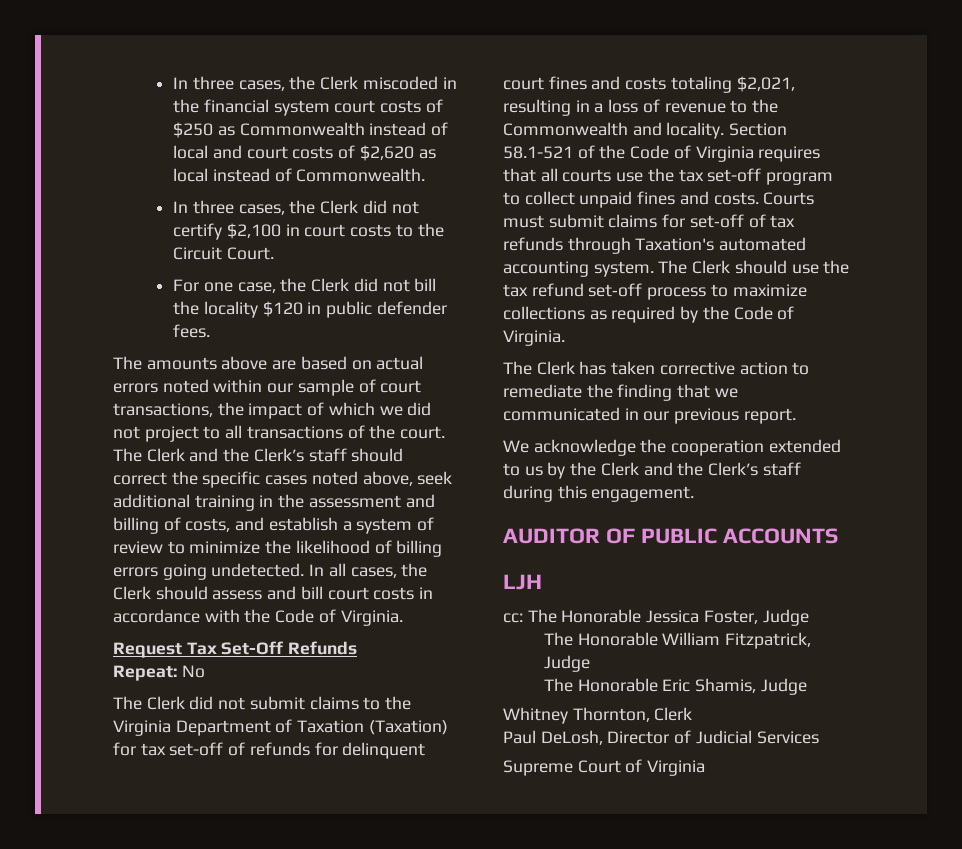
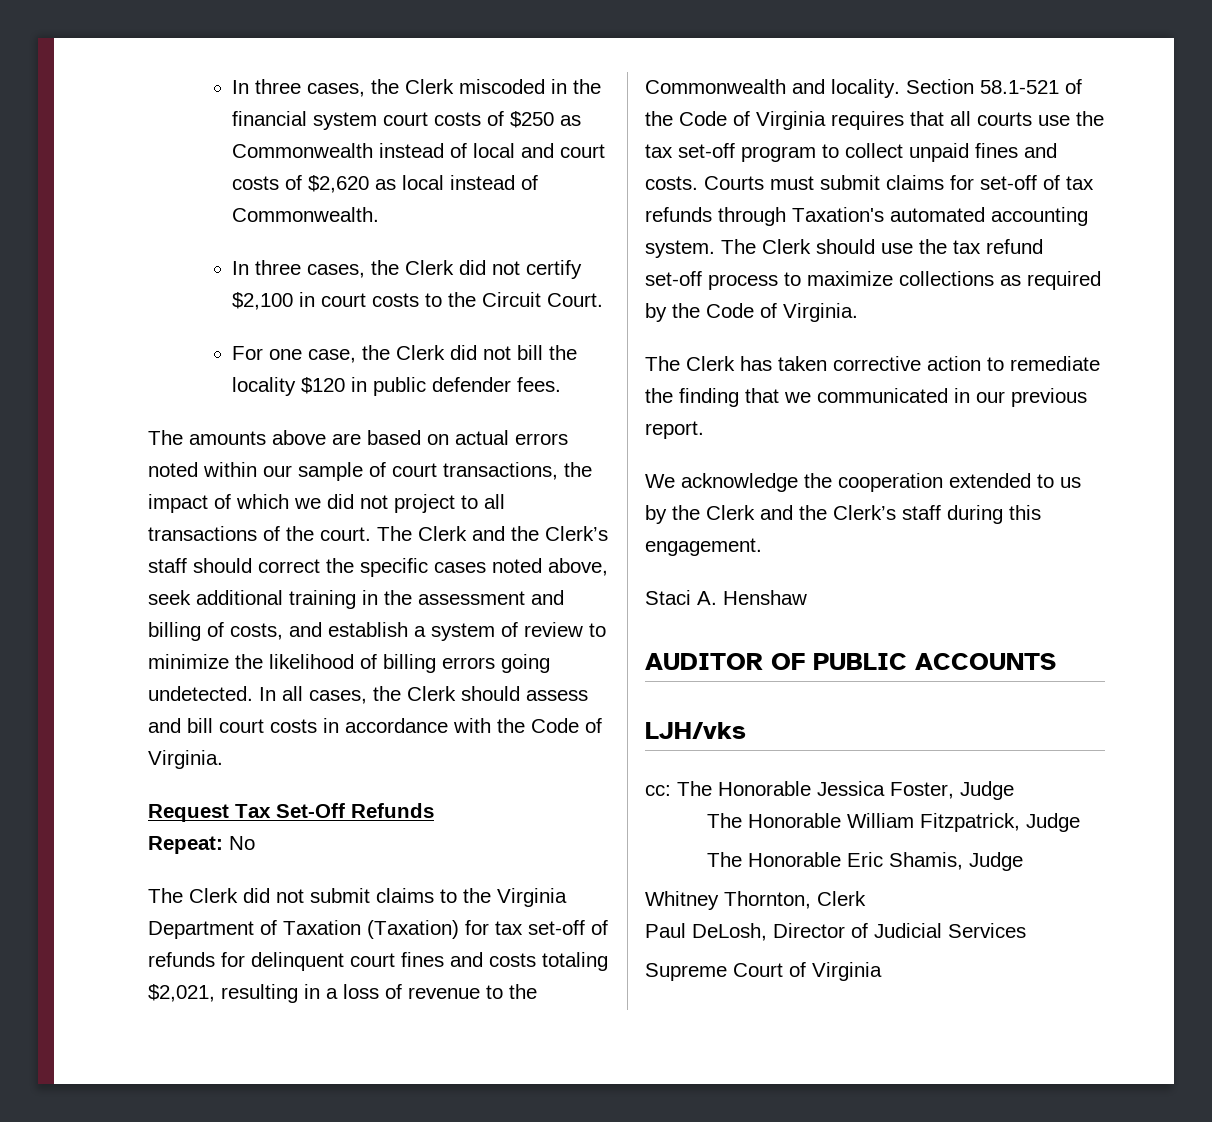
(695, 494) none -> [645,590,807,605] // Staci A. Henshaw
[503,574,542,590] LJH -> [645,722,746,739] LJH/vks

